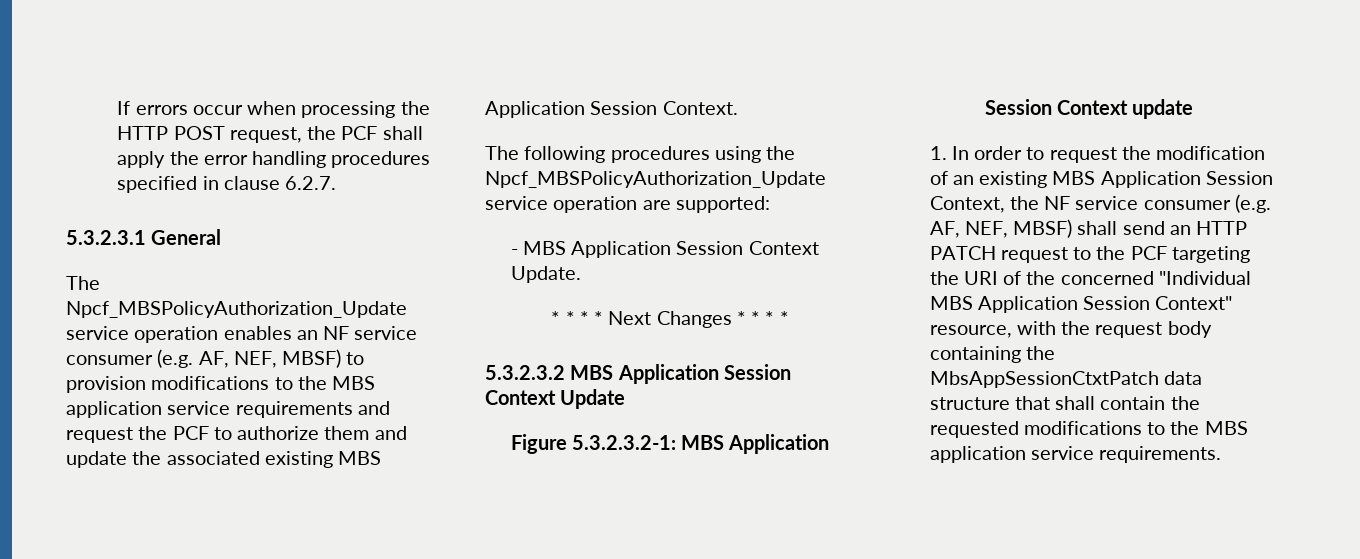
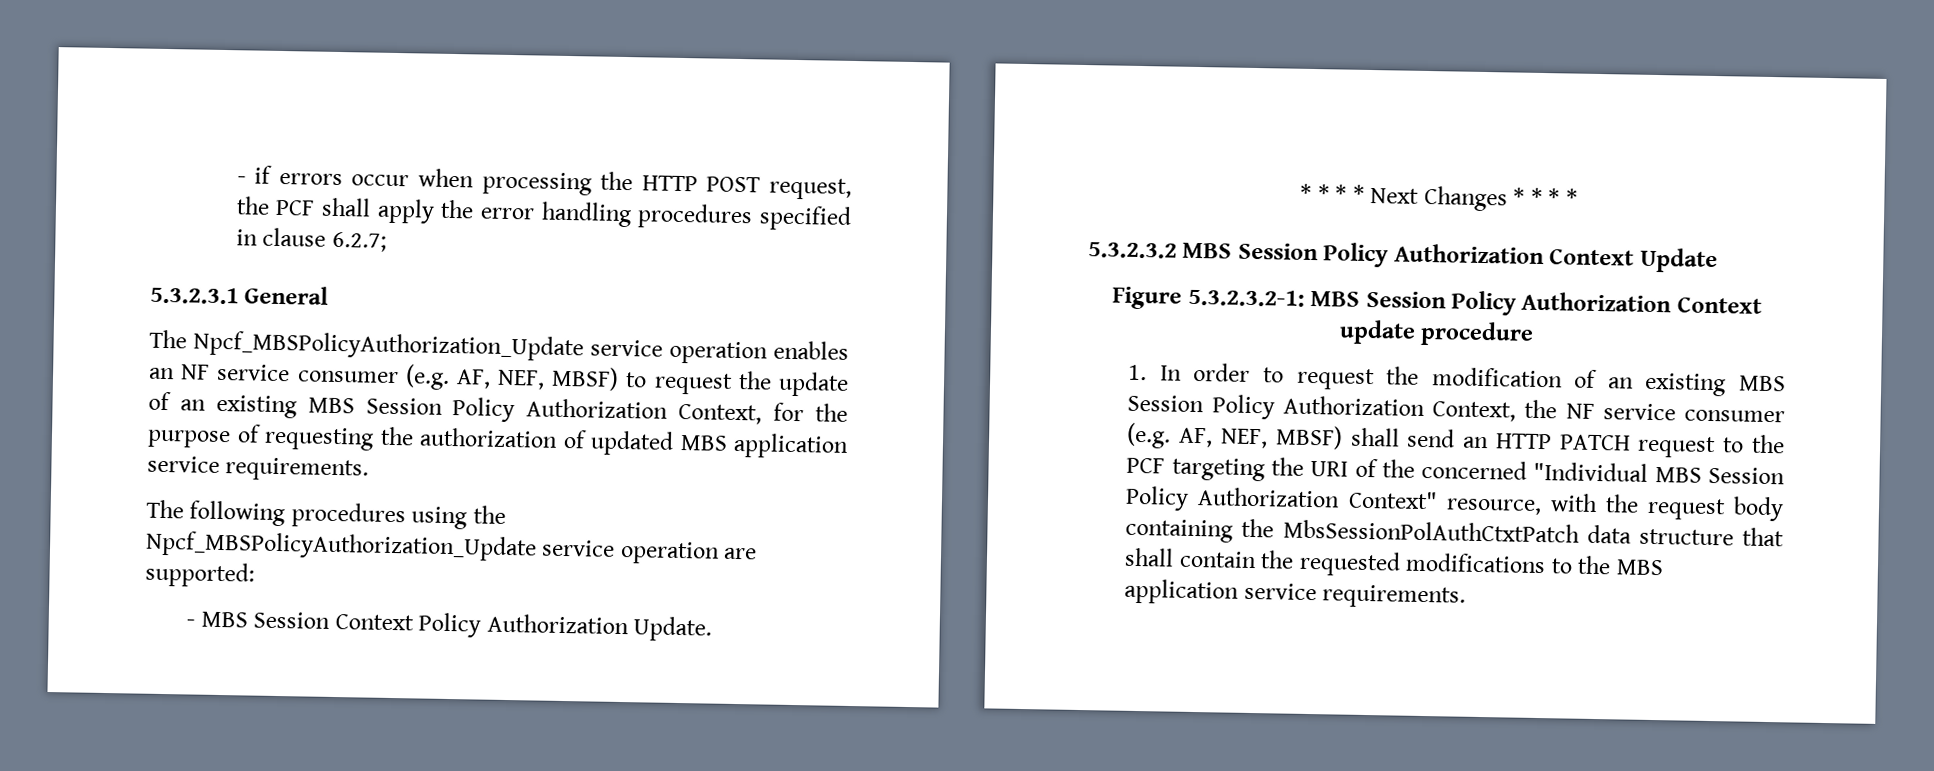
[117,101,131,115] If -> [236,165,273,184] - if
[285,176,337,190] 6.2.7. -> [331,231,387,252] 6.2.7;
[66,376,376,393] [66,401,390,418] [66,426,407,443] [66,451,382,468] [485,101,738,118] provision modifications to the MBS application service requirements and request the PCF to authorize them and update the associated existing MBS Application Session Context. -> [653,371,849,397] [148,391,848,425] [147,424,849,459] [147,455,370,482] request the update of an existing MBS Session Policy Authorization Context, for the purpose of requesting the authorization of updated MBS application service requirements.
[571,241,819,258] Application Session Context -> [253,611,629,638] Session Context Policy Authorization
[617,364,791,384] Application Session -> [1237,242,1544,268] Session Policy Authorization
[728,434,830,454] [984,99,1052,115] Application Session -> [1365,290,1672,316] Session Policy Authorization
(1194, 109) none -> [1420,320,1535,347] procedure
[1100,171,1273,188] Application Session -> [1127,394,1425,420] Session Policy Authorization
[977,296,1151,313] Application Session -> [1708,466,1785,485] [1125,485,1341,511] Session Policy Authorization
[929,371,1159,388] MbsAppSessionCtxtPatch -> [1282,519,1580,543] MbsSessionPolAuthCtxtPatch

